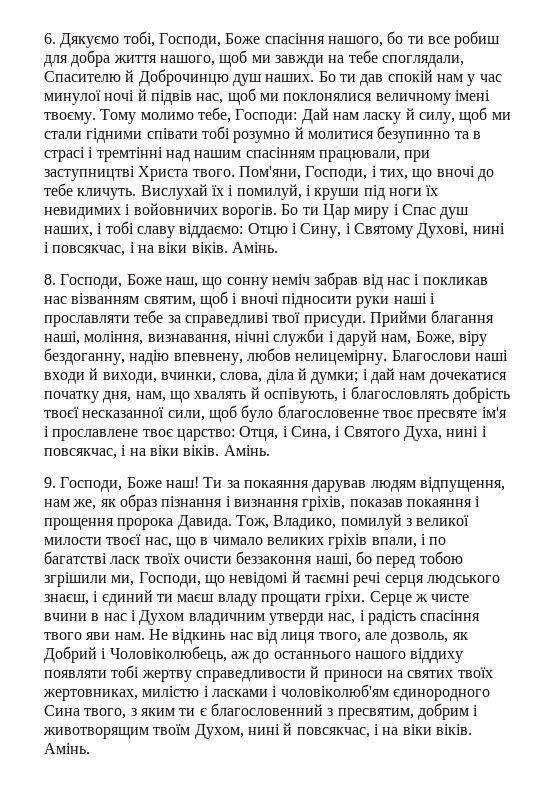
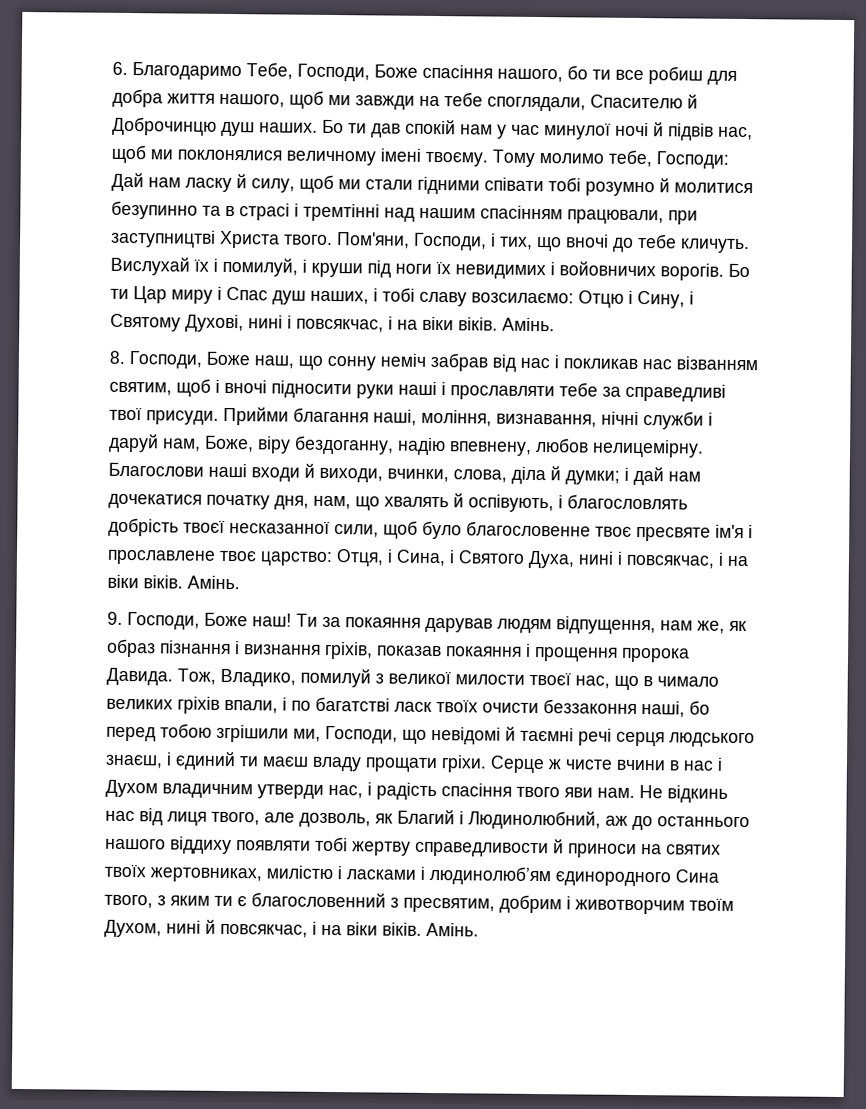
[60,31,155,48] Дякуємо тобі, -> [132,62,293,81] Благодаримо Тебе,
[179,223,244,238] віддаємо: -> [471,292,574,304] возсилаємо:
[44,646,227,663] Добрий і Чоловіколюбець, -> [397,809,601,830] Благий і Людинолюбний,
[280,684,389,697] чоловіколюб'ям -> [429,865,551,886] людинолюбʼям
[43,727,149,739] животворящим -> [575,899,685,915] животворчим

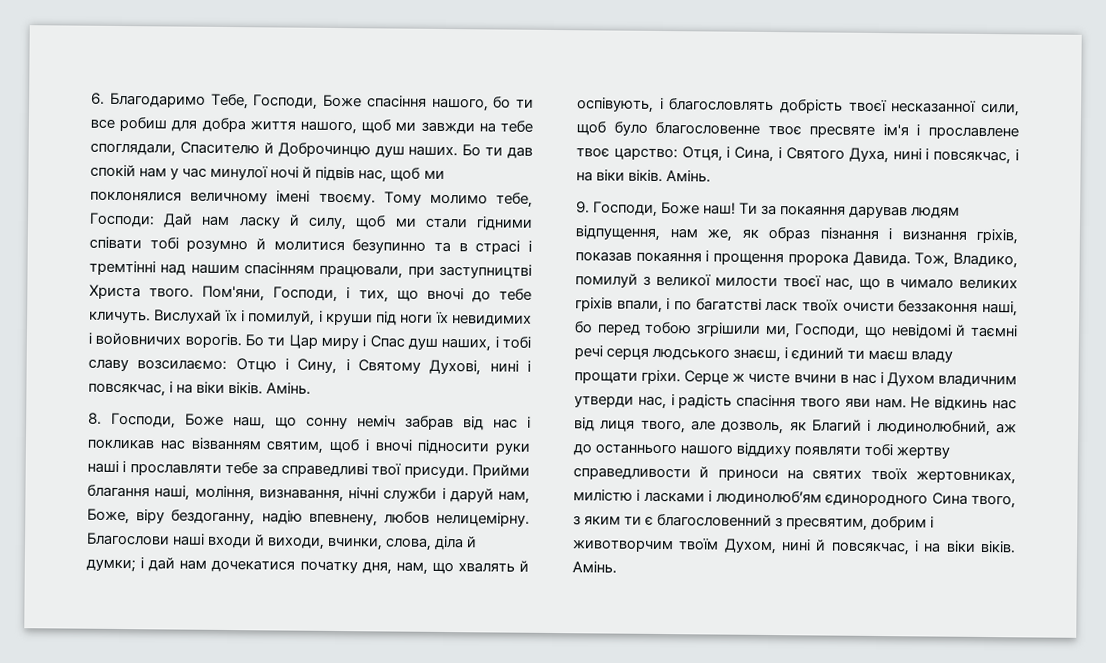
[468,810,601,830] Людинолюбний, -> [876,419,991,437] людинолюбний,

